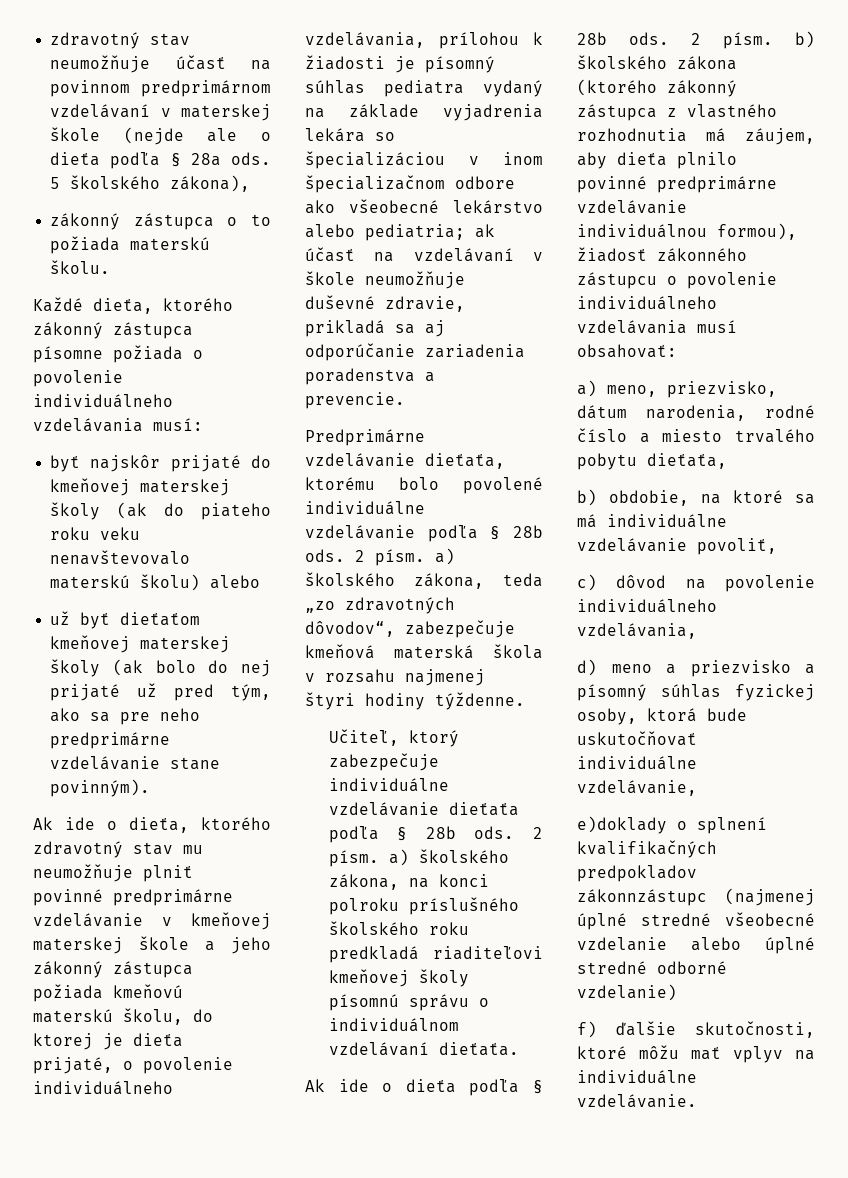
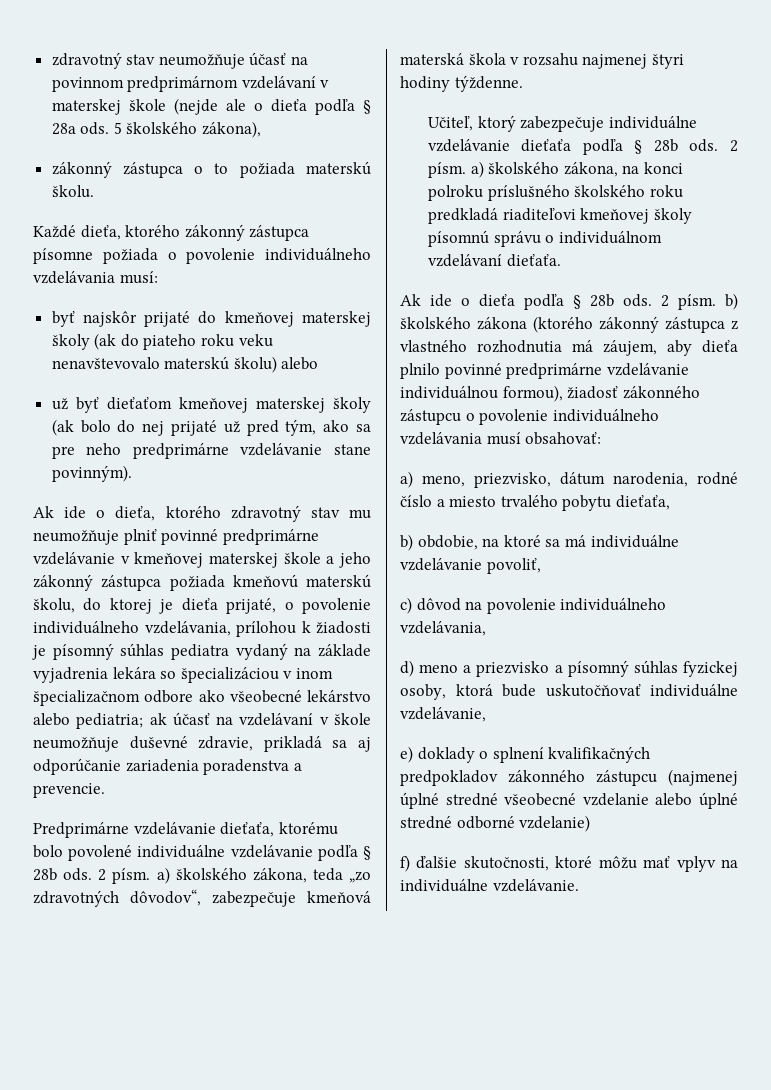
[577,816,667,834] e)doklady -> [400,746,475,763] e) doklady
[577,889,707,906] zákonnzástupc -> [508,770,657,786] zákonného zástupcu

